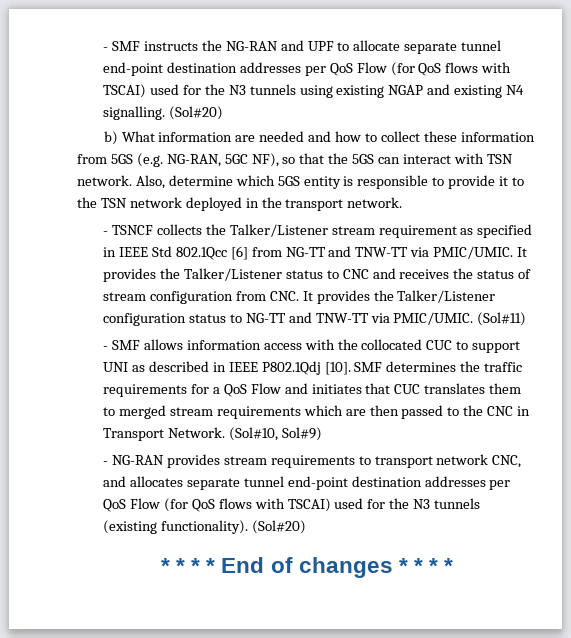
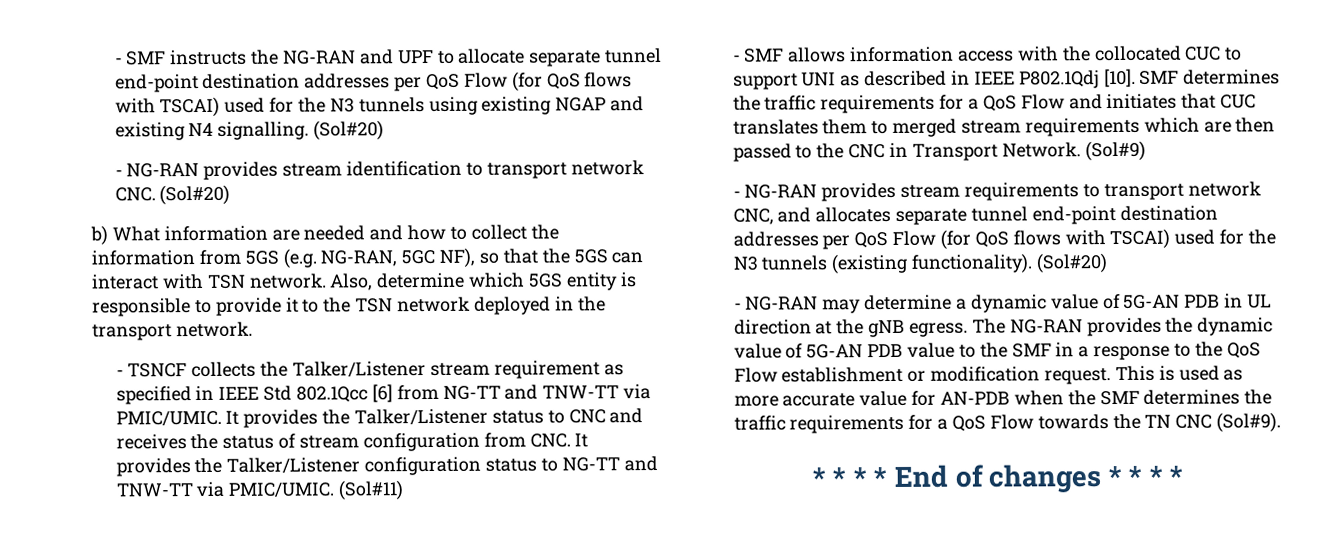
(223, 113) none -> [114,160,644,180] [114,184,231,206] // - NG-RAN provides stream identification to transport network CNC. (Sol#20)
[423,131,457,142] these -> [530,224,559,240] the
[228,427,322,441] (Sol#10, Sol#9) -> [1084,140,1146,162] (Sol#9)
(306, 527) none -> [733,293,1273,314] [733,317,1274,338] [733,341,1261,361] [733,365,1244,385] [733,389,1273,407] [733,412,1282,434] // - NG-RAN may determine a dynamic value of 5G-AN PDB in UL direction at the gNB egress. The NG-RAN provides the dynamic value of 5G-AN PDB value to the SMF in a response to the QoS Flow establishment or modification request. This is used as more accurate value for AN-PDB when the SMF determines the traffic requirements for a QoS Flow towards the TN CNC (Sol#9).

